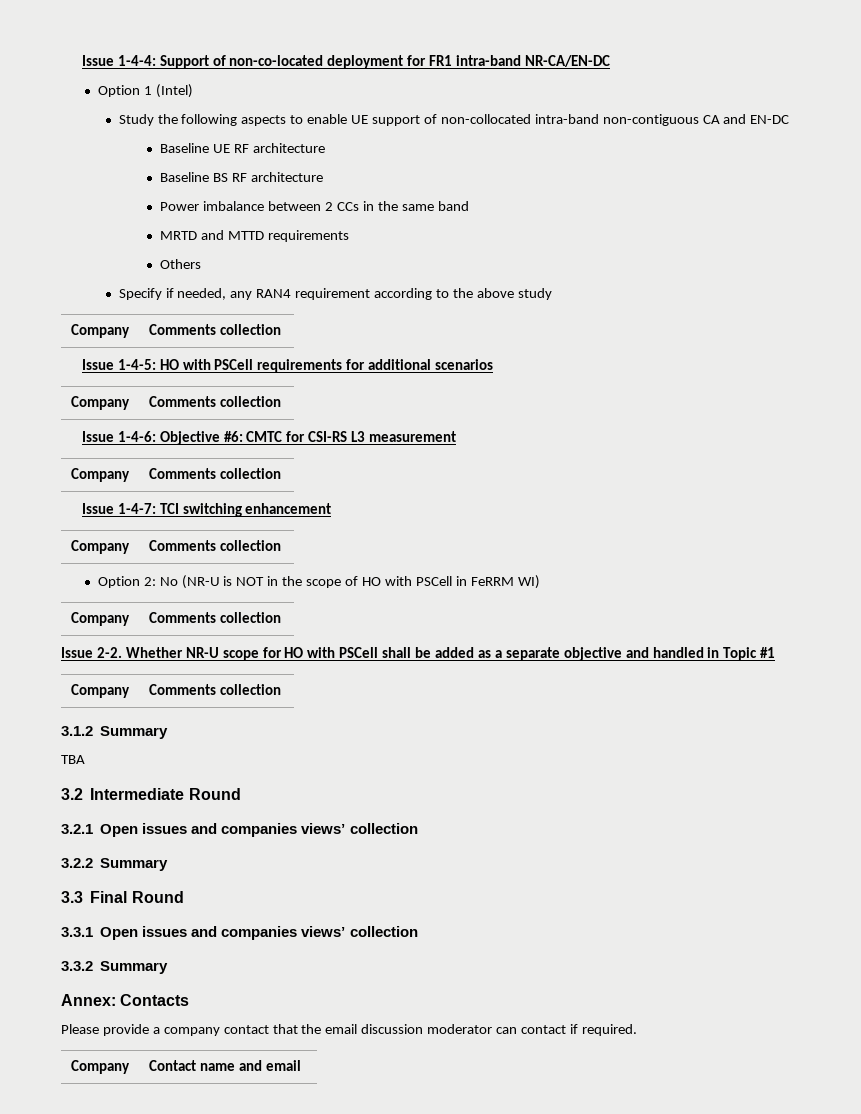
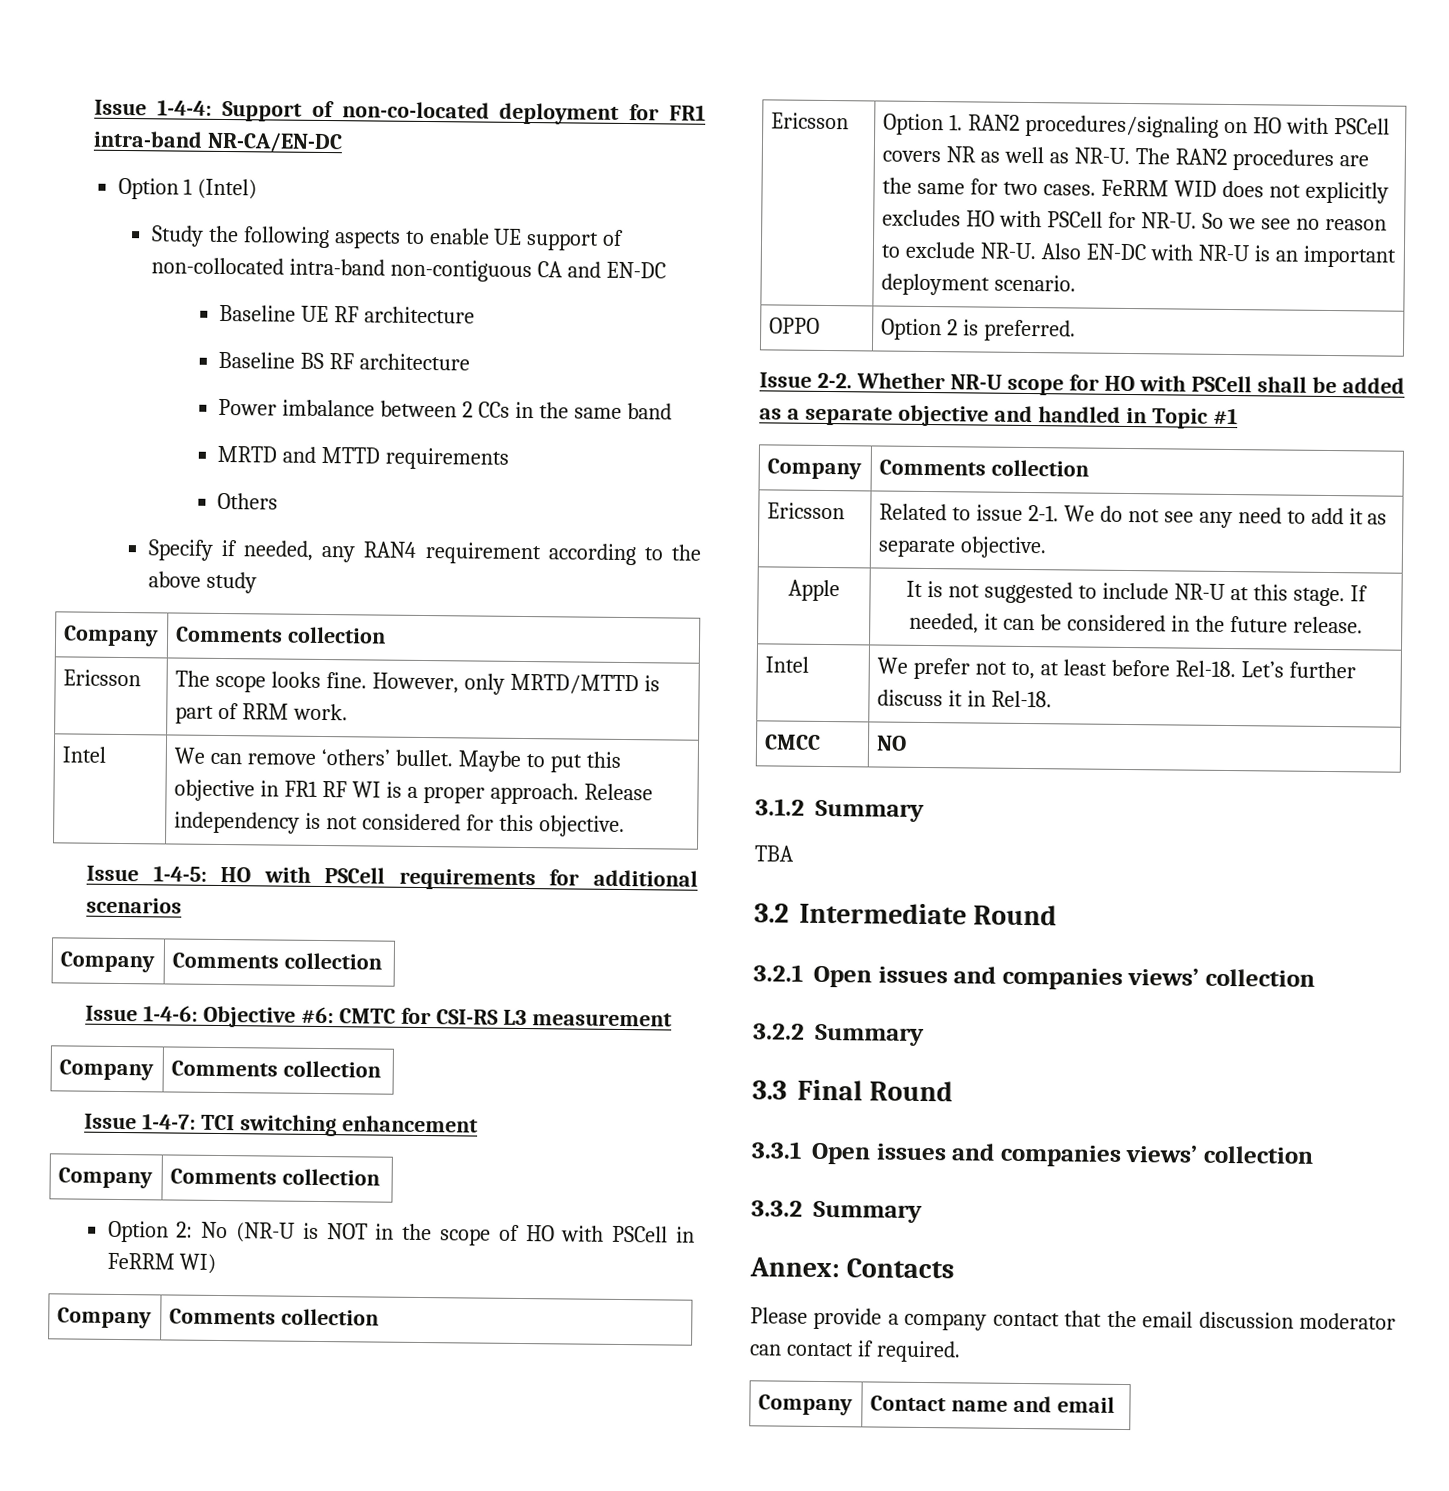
(281, 329) none -> [63,669,142,687] [175,670,660,695] [175,702,349,724] [62,746,107,763] [174,747,621,773] [174,779,653,805] [174,811,625,838] // Ericsson | The scope looks fine. However, only MRTD/MTTD is part of RRM work. // Intel | We can remove ‘others’ bullet. Maybe to put this objective in FR1 RF WI is a proper approach. Release independency is not considered for this objective.
(281, 617) none -> [771,112,850,130] [883,113,1390,138] [882,146,1369,172] [882,177,1389,204] [882,209,1387,231] [881,241,1396,268] [881,273,1077,296] [769,317,821,334] [881,318,1077,342] // Ericsson | Option 1. RAN2 procedures/signaling on HO with PSCell covers NR as well as NR-U. The RAN2 procedures are the same for two cases. FeRRM WID does not explicitly excludes HO with PSCell for NR-U. So we see no reason to exclude NR-U. Also EN-DC with NR-U is an important deployment scenario. // OPPO | Option 2 is preferred.
(281, 689) none -> [767,502,846,520] [879,503,1388,529] [878,536,1048,559] [788,579,840,602] [906,580,1368,607] [909,612,1363,634] [765,656,810,673] [877,657,1356,680] [877,689,1053,708] [764,734,822,750] [876,735,908,751] // Ericsson | Related to issue 2-1. We do not see any need to add it as separate objective. // Apple | It is not suggested to include NR-U at this stage. If needed, it can be considered in the future release. // Intel | We prefer not to, at least before Rel-18. Let’s further discuss it in Rel-18. // CMCC | NO

